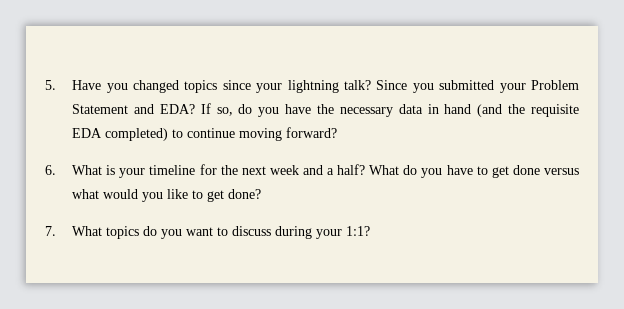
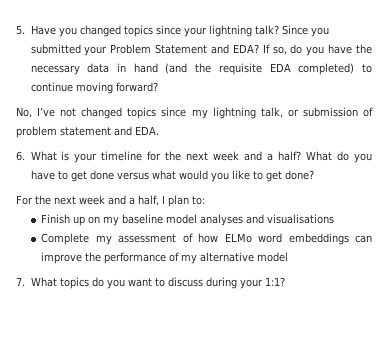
(338, 132) none -> [16,107,373,119] [16,126,159,138] // No, I’ve not changed topics since my lightning talk, or submission of problem statement and EDA.
(262, 194) none -> [16,195,205,207] [41,214,335,226] [41,233,373,245] [41,252,289,264] // For the next week and a half, I plan to: // Finish up on my baseline model analyses and visualisations // Complete my assessment of how ELMo word embeddings can improve the performance of my alternative model

